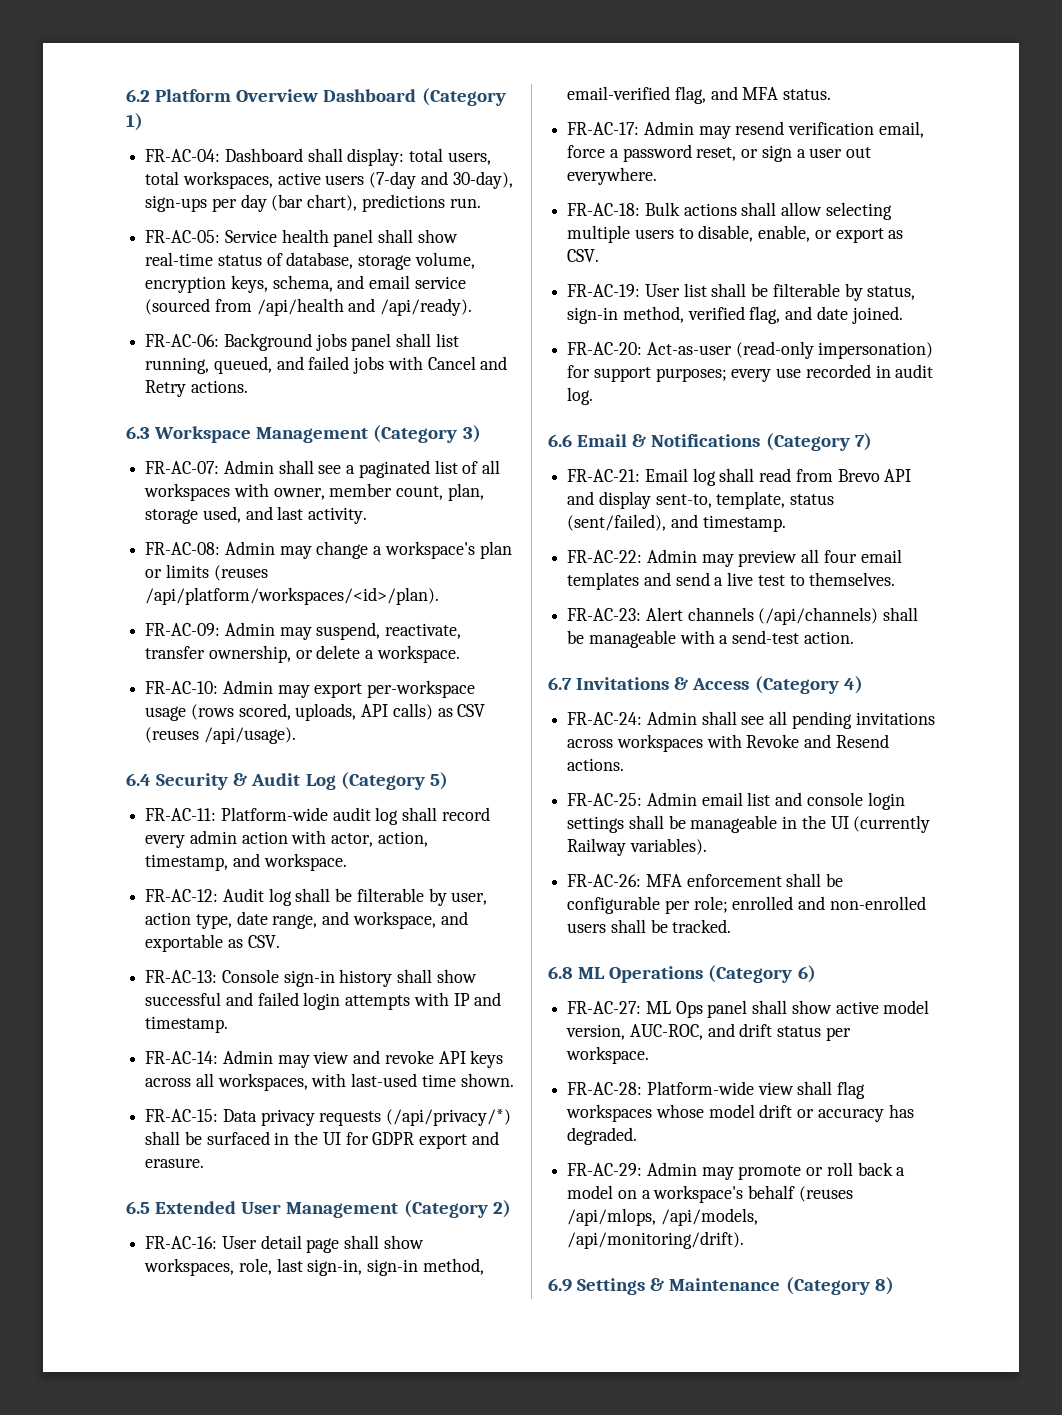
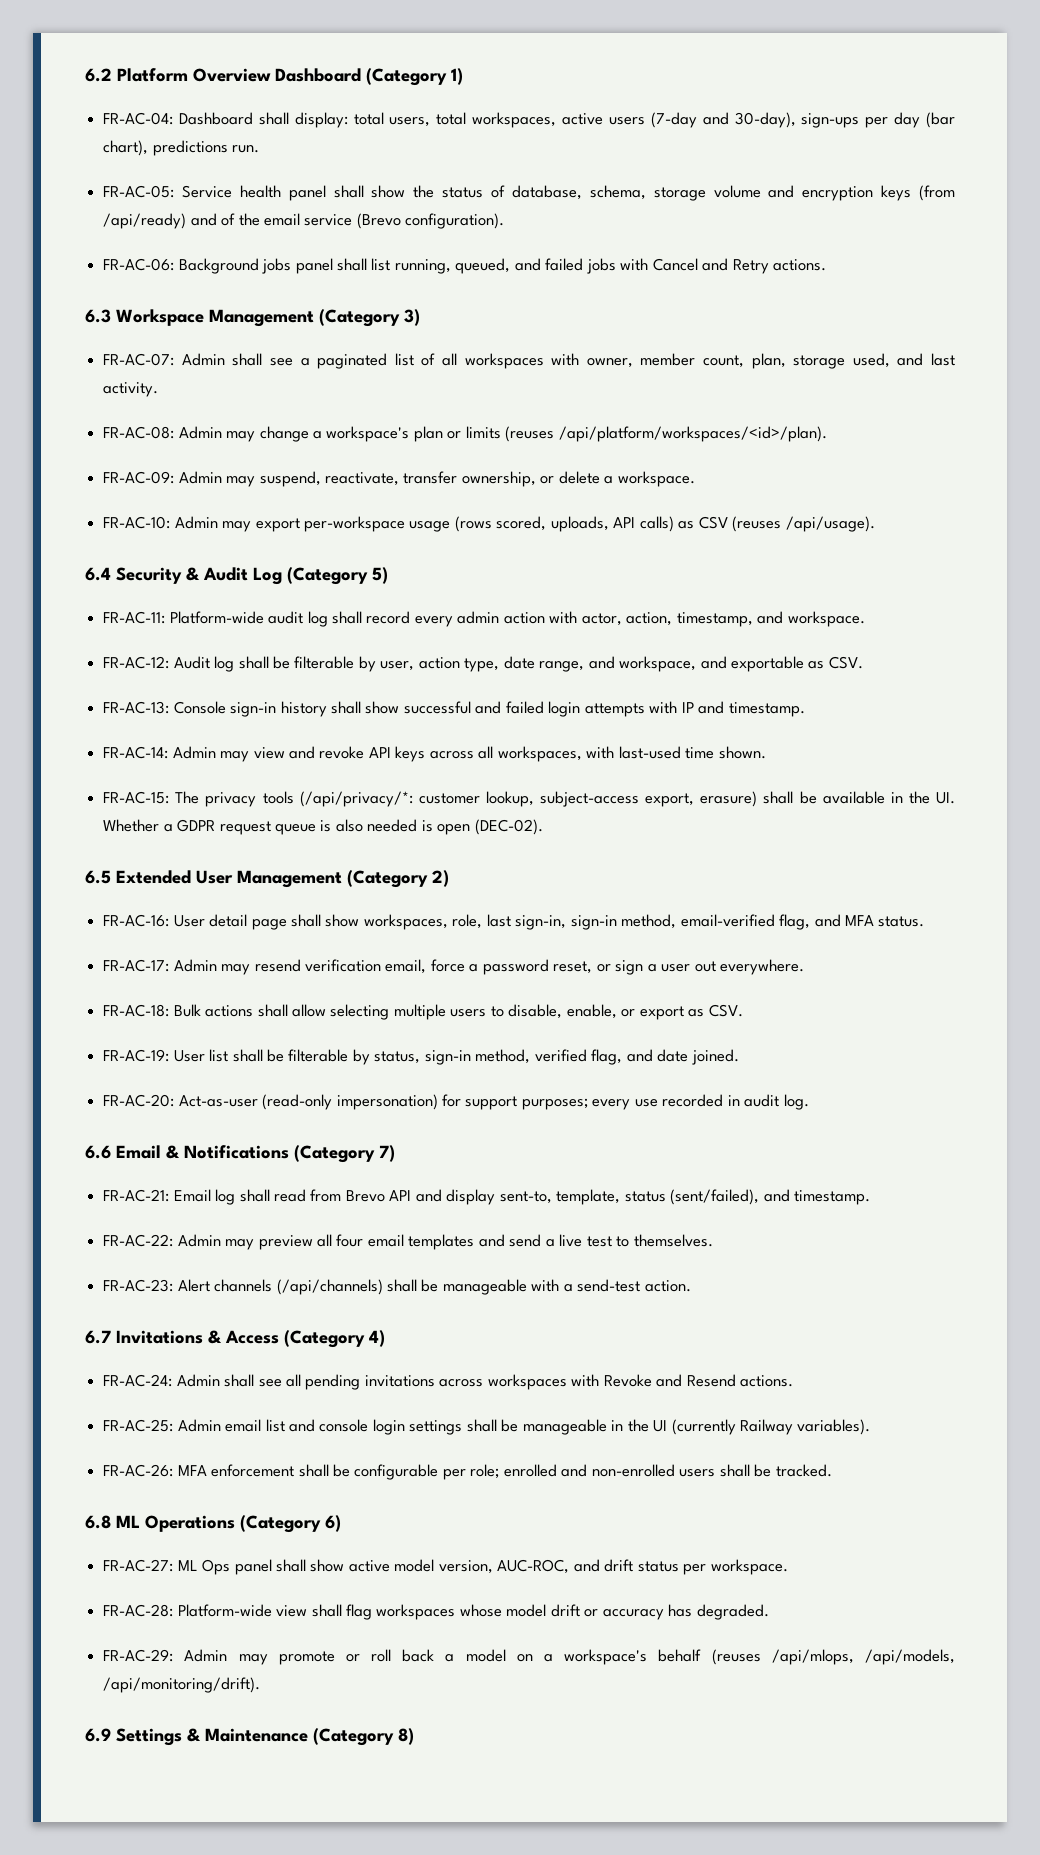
[145,252,214,266] real-time -> [413,185,435,198] the
[358,252,475,270] [145,275,466,293] [145,298,473,316] storage volume, encryption keys, schema, and email service (sourced from /api/health and /api/ready). -> [589,185,956,201] [103,213,505,229] schema, storage volume and encryption keys (from /api/ready) and of the email service (Brevo configuration).
[222,1109,512,1126] [145,1131,499,1149] [145,1158,205,1168] Data privacy requests (/api/privacy/*) shall be surfaced in the UI for GDPR export and erasure. -> [175,791,955,807] [103,819,543,835] The privacy tools (/api/privacy/*: customer lookup, subject-access export, erasure) shall be available in the UI. Whether a GDPR request queue is also needed is open (DEC-02).

